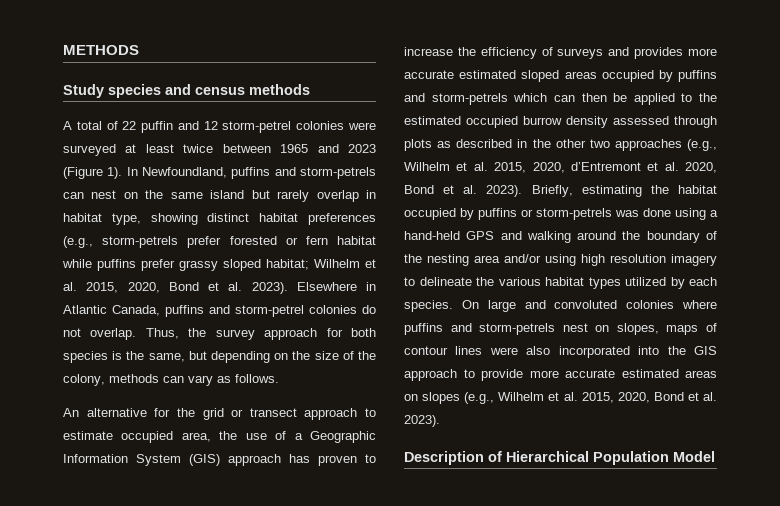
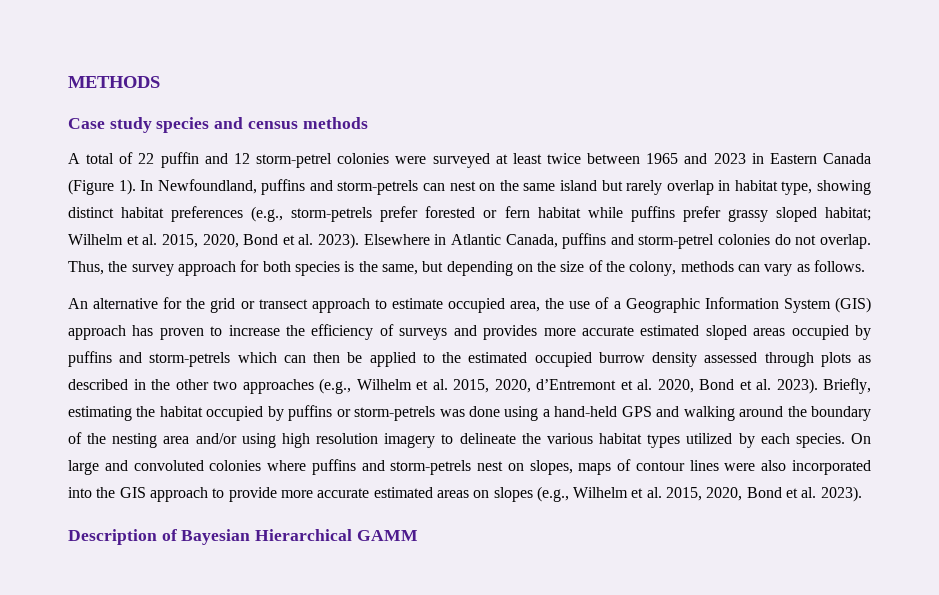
[63,84,104,98] Study -> [68,117,152,133] Case study
(376, 148) none -> [751,153,871,164] in Eastern Canada
[506,451,715,465] Hierarchical Population Model -> [181,529,418,545] Bayesian Hierarchical GAMM

